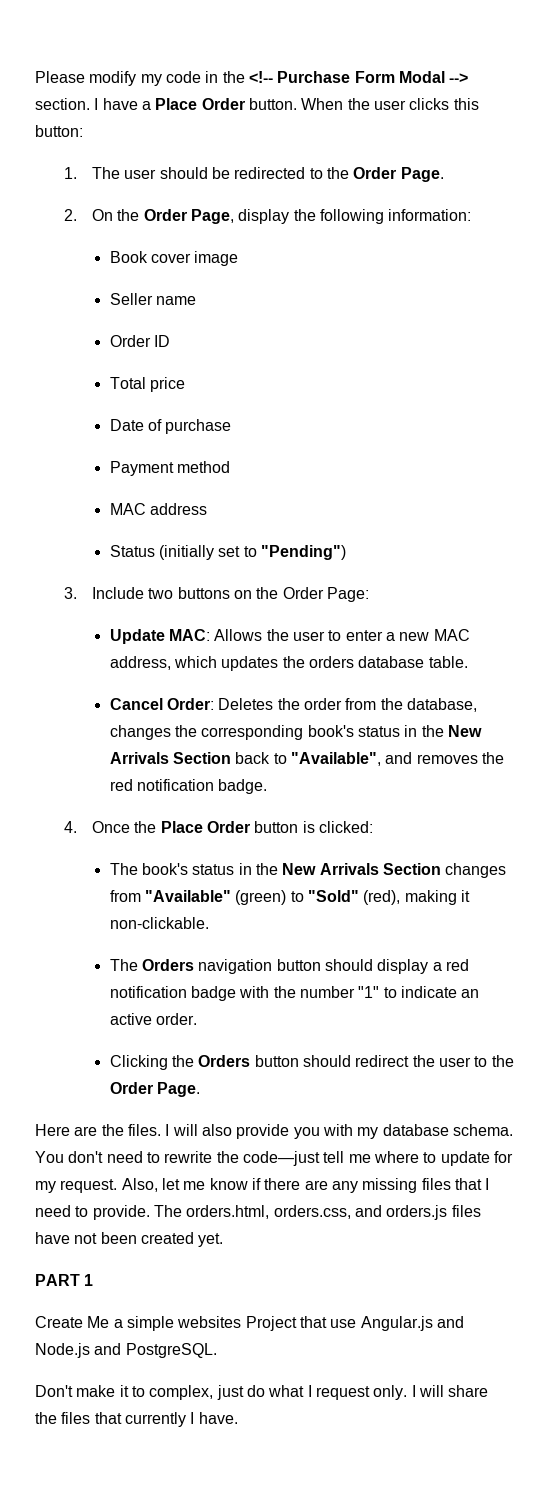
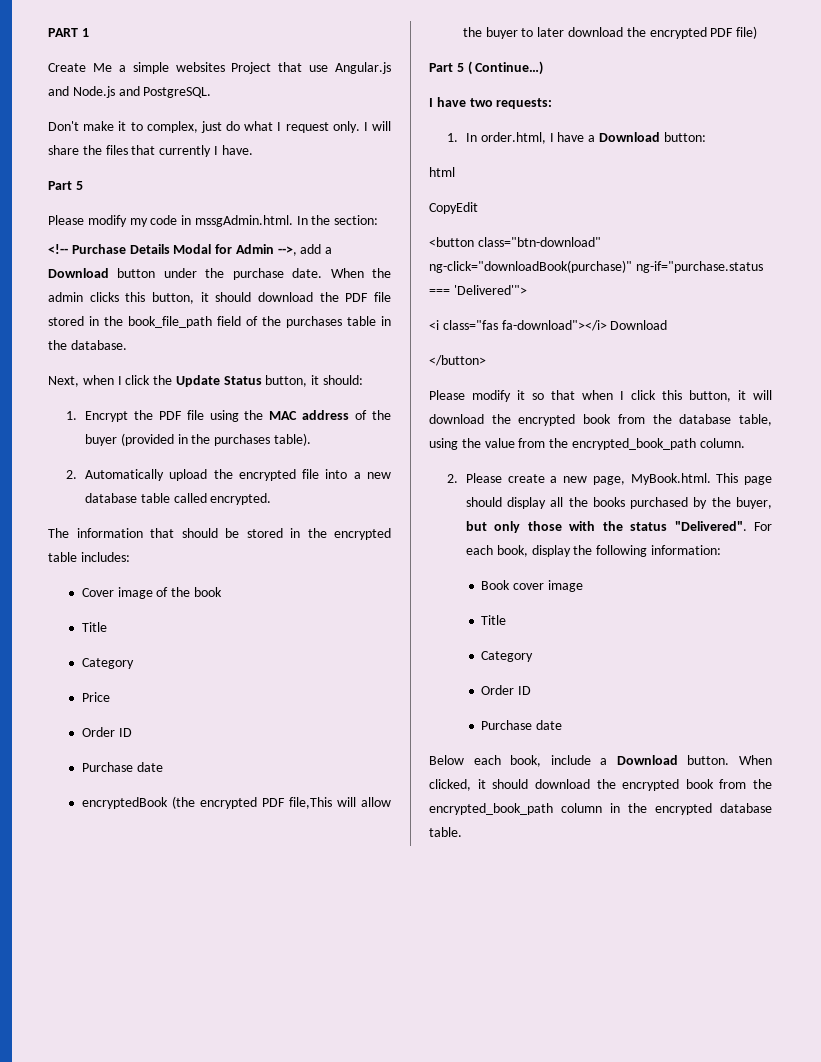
[35,71,469,86] [35,98,479,110] [35,125,83,137] [63,167,444,182] [63,209,472,224] [109,251,239,266] [109,293,196,305] [109,335,170,347] [109,377,185,392] [109,419,232,434] [109,461,230,476] [109,503,207,515] [109,545,346,560] [63,587,369,602] [109,629,470,644] [109,656,468,671] [109,698,477,712] [109,725,482,740] [109,752,504,766] [109,779,268,794] [63,821,373,833] [109,863,507,878] [109,890,470,905] [109,917,209,929] [109,959,469,974] [109,986,480,1001] [109,1013,197,1025] [109,1055,514,1070] [109,1082,200,1097] [35,1124,513,1139] [35,1151,513,1166] [35,1178,490,1193] [35,1205,481,1220] [35,1232,224,1247] Please modify my code in the <!-- Purchase Form Modal --> section. I have a Place Order button. When the user clicks this button: // 1. The user should be redirected to the Order Page. // 2. On the Order Page, display the following information: // Book cover image // Seller name // Order ID // Total price // Date of purchase // Payment method // MAC address // Status (initially set to "Pending") // 3. Include two buttons on the Order Page: // Update MAC: Allows the user to enter a new MAC address, which updates the orders database table. // Cancel Order: Deletes the order from the database, changes the corresponding book's status in the New Arrivals Section back to "Available", and removes the red notification badge. // 4. Once the Place Order button is clicked: // The book's status in the New Arrivals Section changes from "Available" (green) to "Sold" (red), making it non-clickable. // The Orders navigation button should display a red notification badge with the number "1" to indicate an active order. // Clicking the Orders button should redirect the user to the Order Page. // Here are the files. I will also provide you with my database schema. You don't need to rewrite the code—just tell me where to update for my request. Also, let me know if there are any missing files that I need to provide. The orders.html, orders.css, and orders.js files have not been created yet. // -> (48, 32) none
(238, 1418) none -> [48,181,83,190] [48,215,379,227] [48,244,333,256] [48,268,391,280] [48,292,392,304] [48,316,391,328] [48,340,127,350] [48,375,364,387] [66,410,391,422] [84,433,311,446] [66,469,391,481] [84,493,272,505] [48,528,391,540] [48,552,130,562] [81,587,222,599] [81,622,107,632] [81,658,134,669] [81,692,110,702] [81,727,132,737] [81,762,163,772] [81,796,391,809] [462,26,758,39] [429,61,544,75] [429,97,553,109] [447,132,706,144] [429,167,455,177] [429,202,478,214] [429,237,601,247] [429,260,763,273] [429,285,527,295] [429,320,668,331] [429,355,486,366] [429,390,772,402] [429,414,772,426] [429,438,745,450] [447,473,772,485] [465,497,772,509] [465,521,772,533] [465,545,721,557] [481,580,583,592] [481,615,507,625] [481,651,534,662] [481,685,532,695] [481,720,563,730] [429,755,772,767] [429,779,772,791] [429,803,772,815] [429,827,462,837] // Part 5 // Please modify my code in mssgAdmin.html. In the section: // <!-- Purchase Details Modal for Admin -->, add a Download button under the purchase date. When the admin clicks this button, it should download the PDF file stored in the book_file_path field of the purchases table in the database. // Next, when I click the Update Status button, it should: // 1. Encrypt the PDF file using the MAC address of the buyer (provided in the purchases table). // 2. Automatically upload the encrypted file into a new database table called encrypted. // The information that should be stored in the encrypted table includes: // Cover image of the book // Title // Category // Price // Order ID // Purchase date // encryptedBook (the encrypted PDF file,This will allow the buyer to later download the encrypted PDF file) // Part 5 ( Continue…) // I have two requests: // 1. In order.html, I have a Download button: // html // CopyEdit // <button class="btn-download" ng-click="downloadBook(purchase)" ng-if="purchase.status === 'Delivered'"> // <i class="fas fa-download"></i> Download // </button> // Please modify it so that when I click this button, it will download the encrypted book from the database table, using the value from the encrypted_book_path column. // 2. Please create a new page, MyBook.html. This page should display all the books purchased by the buyer, but only those with the status "Delivered". For each book, display the following information: // Book cover image // Title // Category // Order ID // Purchase date // Below each book, include a Download button. When clicked, it should download the encrypted book from the encrypted_book_path column in the encrypted database table.

